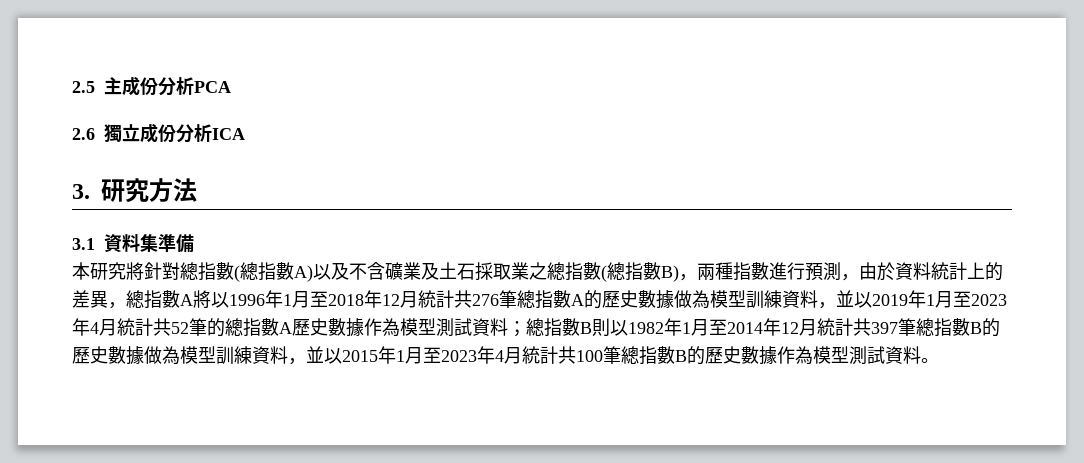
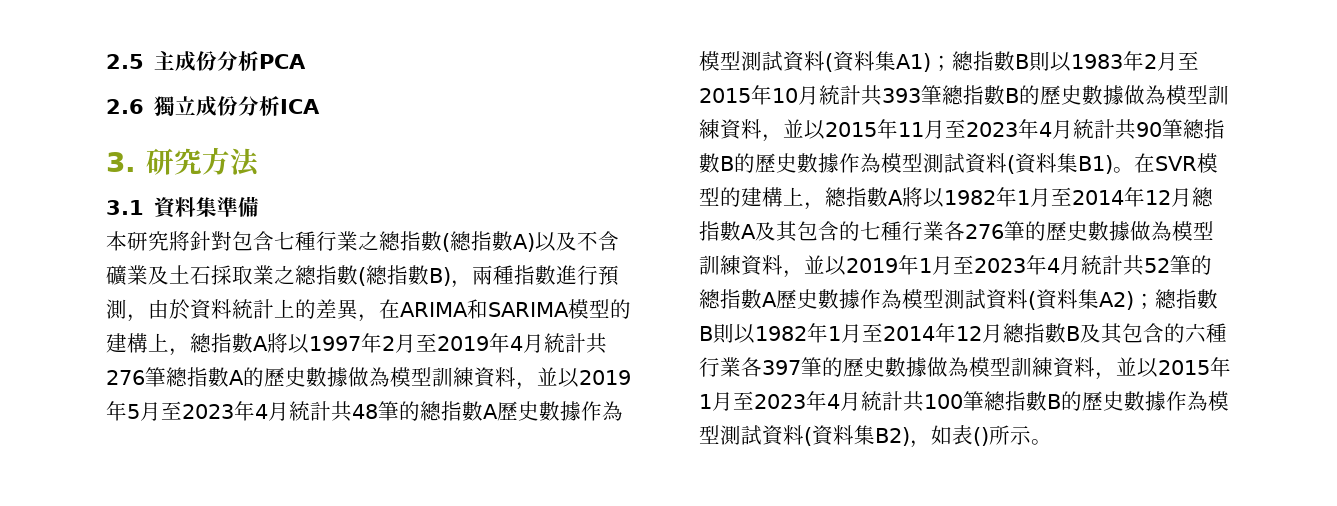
(180, 271) none -> [232,231,379,251] 包含七種行業之
[126,290,400,309] 總指數A將以1996年1月至2018年12 -> [379,299,631,319] [106,333,523,356] 在ARIMA和SARIMA模型的建構上，總指數A將以1997年2月至2019年4
(926, 299) none -> [127,401,623,422] [699,51,1199,72] [699,85,1229,106] [699,119,1225,142] [699,153,1218,174] [699,187,1214,210] [699,221,1214,242] [699,255,919,278] 5月至2023年4月統計共48筆的總指數A歷史數據作為模型測試資料(資料集A1)；總指數B則以1983年2月至2015年10月統計共393筆總指數B的歷史數據做為模型訓練資料，並以2015年11月至2023年4月統計共90筆總指數B的歷史數據作為模型測試資料(資料集B1)。在SVR模型的建構上，總指數A將以1982年1月至2014年12月總指數A及其包含的七種行業各276筆的歷史數據做為模型訓練資料，並以2019年
(508, 327) none -> [1028,289,1134,310] (資料集A2)
[817,318,982,337] 統計共397筆總指數B -> [1003,323,1227,344] [699,357,822,377] 總指數B及其包含的六種行業各397筆
(921, 355) none -> [804,425,1031,448] (資料集B2)，如表()所示

